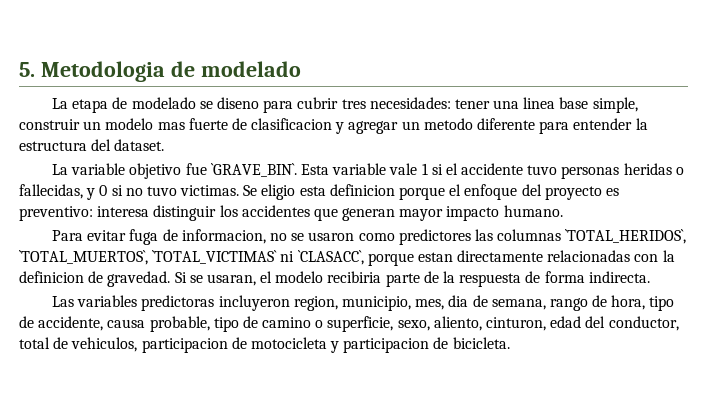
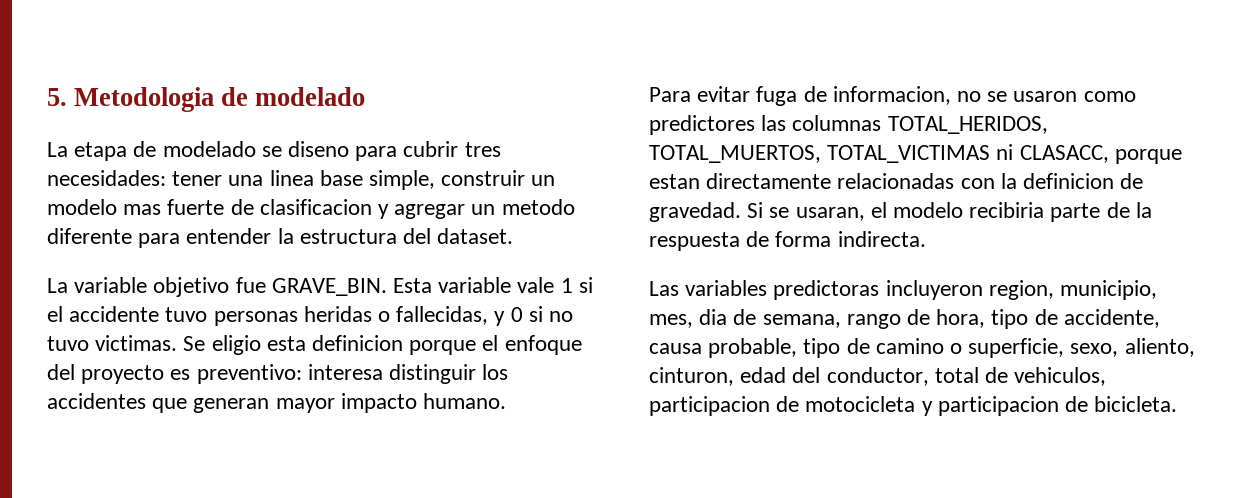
[210,163,297,177] `GRAVE_BIN`. -> [271,278,387,296] GRAVE_BIN.
[565,229,687,244] [19,250,364,265] `TOTAL_HERIDOS`, `TOTAL_MUERTOS`, `TOTAL_VICTIMAS` ni `CLASACC`, -> [887,116,1048,134] [649,144,1109,163] TOTAL_HERIDOS, TOTAL_MUERTOS, TOTAL_VICTIMAS ni CLASACC,

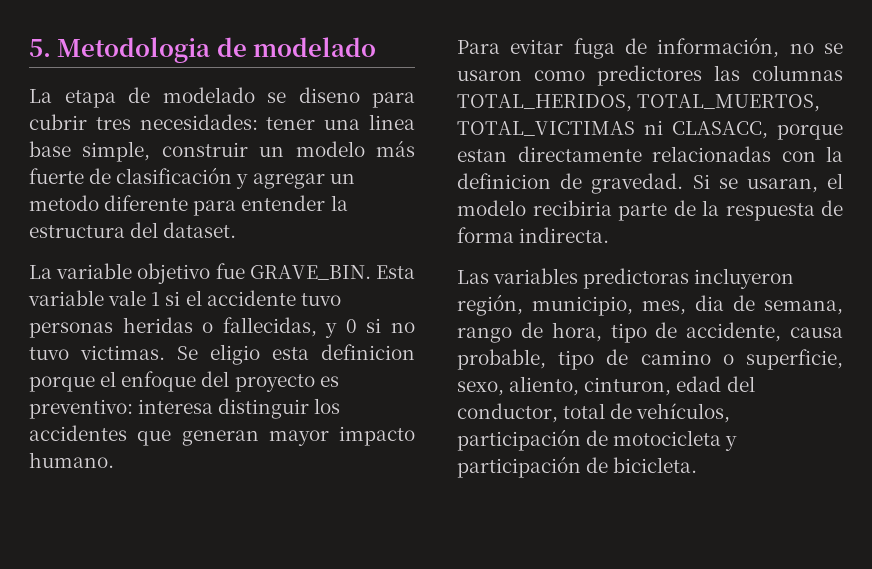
[123,204,162,215] mas -> [376,140,415,157] más
[259,199,372,215] clasificacion -> [116,167,233,184] clasificación
[832,86,951,105] informacion, -> [657,37,780,58] información,
[988,280,1054,300] region, -> [457,294,523,316] región,
[1014,367,1107,386] [649,396,770,416] vehiculos, participacion -> [636,403,731,423] [457,429,581,451] vehículos, participación
[937,396,1059,416] participacion -> [457,456,581,478] participación

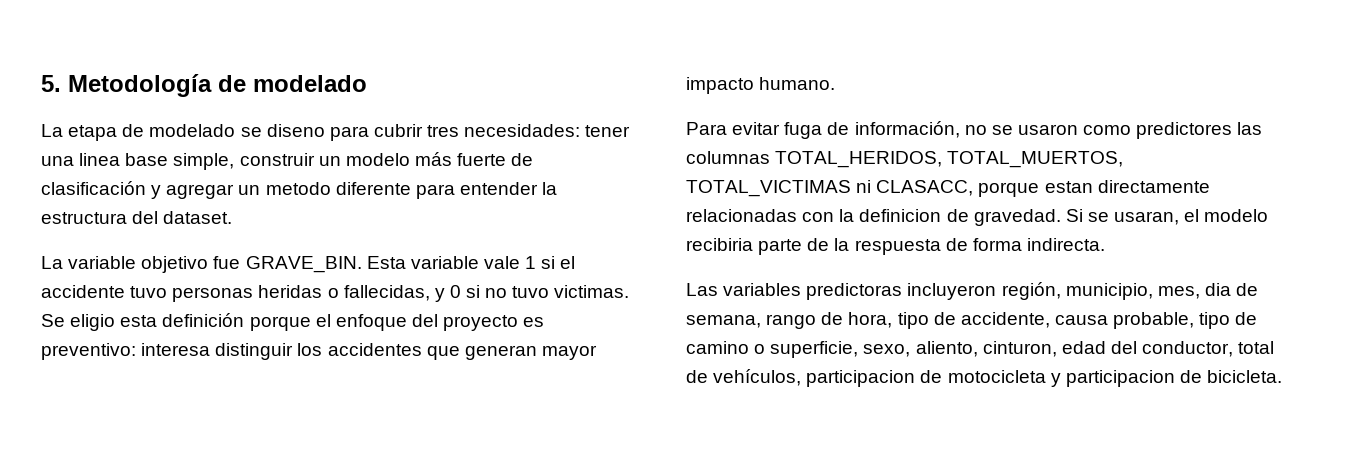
[57,37,211,63] Metodologia -> [68,74,212,97] Metodología
[321,344,415,360] definicion -> [162,313,245,327] definición
[457,429,581,451] participación -> [806,370,916,387] participacion
[457,456,581,478] participación -> [1065,370,1175,387] participacion

